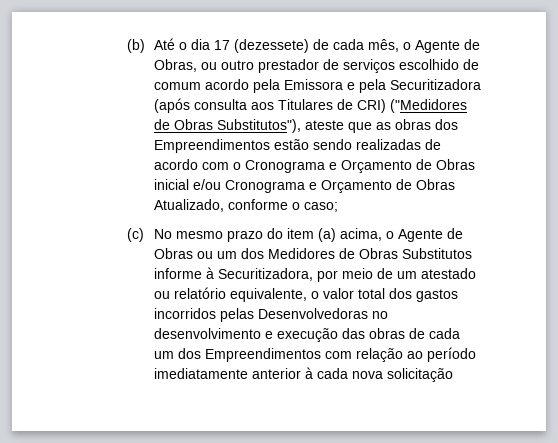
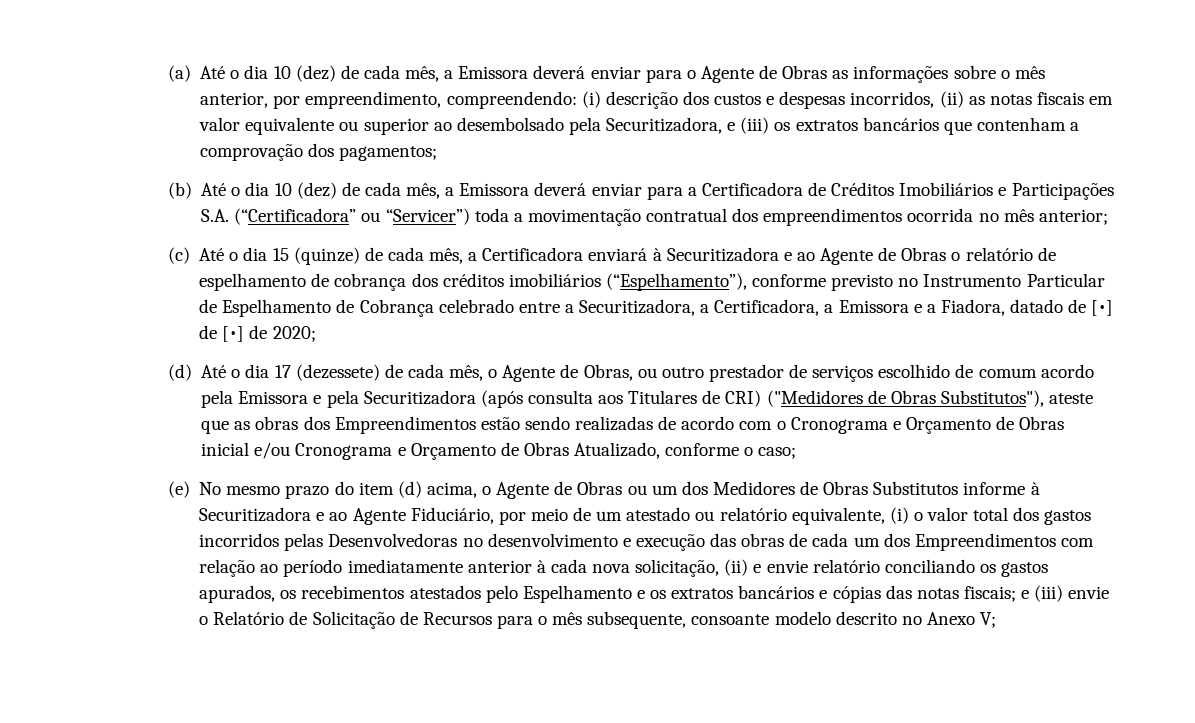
[127,39,146,53] (b) -> [167,65,1045,83] [200,91,1114,109] [199,117,1080,135] [200,143,438,161] [167,182,1114,200] [201,208,1108,226] [167,247,1056,265] [199,273,1105,291] [199,299,1114,317] [199,325,316,342] [167,364,192,381] (a) Até o dia 10 (dez) de cada mês, a Emissora deverá enviar para o Agente de Obras as informações sobre o mês anterior, por empreendimento, compreendendo: (i) descrição dos custos e despesas incorridos, (ii) as notas fiscais em valor equivalente ou superior ao desembolsado pela Securitizadora, e (iii) os extratos bancários que contenham a comprovação dos pagamentos; // (b) Até o dia 10 (dez) de cada mês, a Emissora deverá enviar para a Certificadora de Créditos Imobiliários e Participações S.A. (“Certificadora” ou “Servicer”) toda a movimentação contratual dos empreendimentos ocorrida no mês anterior; // (c) Até o dia 15 (quinze) de cada mês, a Certificadora enviará à Securitizadora e ao Agente de Obras o relatório de espelhamento de cobrança dos créditos imobiliários (“Espelhamento”), conforme previsto no Instrumento Particular de Espelhamento de Cobrança celebrado entre a Securitizadora, a Certificadora, a Emissora e a Fiadora, datado de [•] de [•] de 2020; // (d)
[127,228,145,242] (c) -> [167,481,190,498] (e)
[317,228,336,242] (a) -> [397,481,422,498] (d)
[217,268,313,281] Securitizadora, -> [199,507,494,525] Securitizadora e ao Agente Fiduciário,
(307, 295) none -> [889,507,909,524] (i)
[386,368,453,382] solicitação -> [635,559,1049,577] [199,585,1110,603] [199,611,997,629] solicitação, (ii) e envie relatório conciliando os gastos apurados, os recebimentos atestados pelo Espelhamento e os extratos bancários e cópias das notas fiscais; e (iii) envie o Relatório de Solicitação de Recursos para o mês subsequente, consoante modelo descrito no Anexo V;

